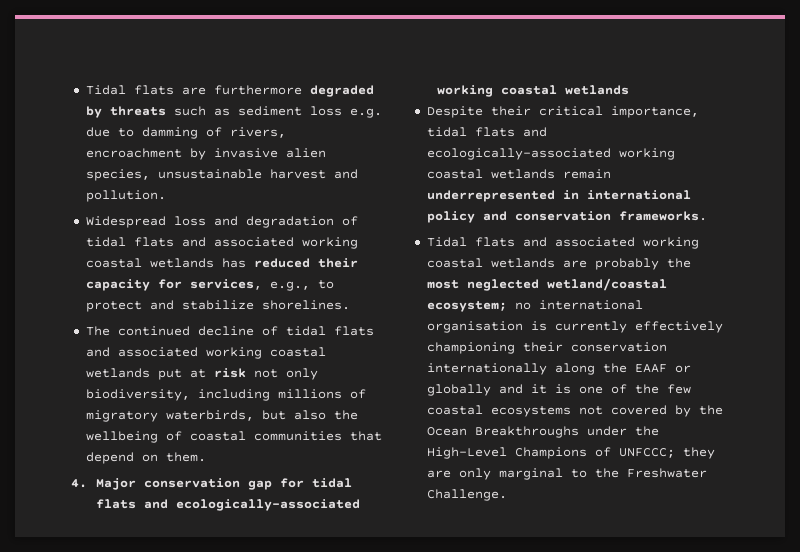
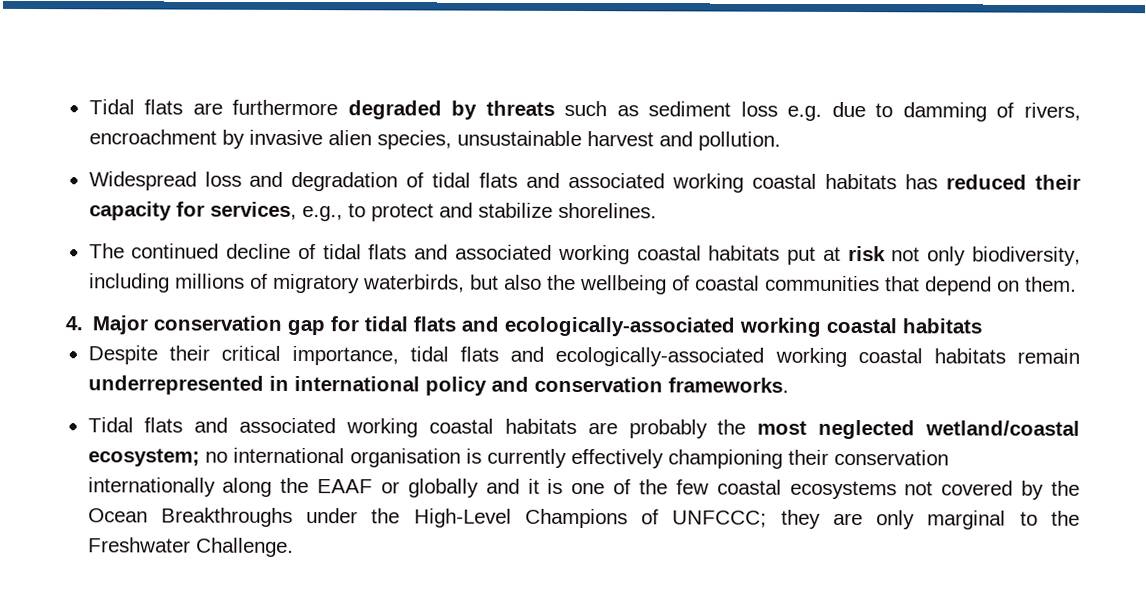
[149,258,214,268] wetlands -> [825,173,898,190] habitats
[85,368,150,378] wetlands -> [708,245,781,261] habitats
[564,85,629,95] wetlands -> [902,318,983,334] habitats
[490,169,555,179] wetlands -> [933,348,1006,364] habitats
[490,258,555,268] wetlands -> [504,418,577,435] habitats

